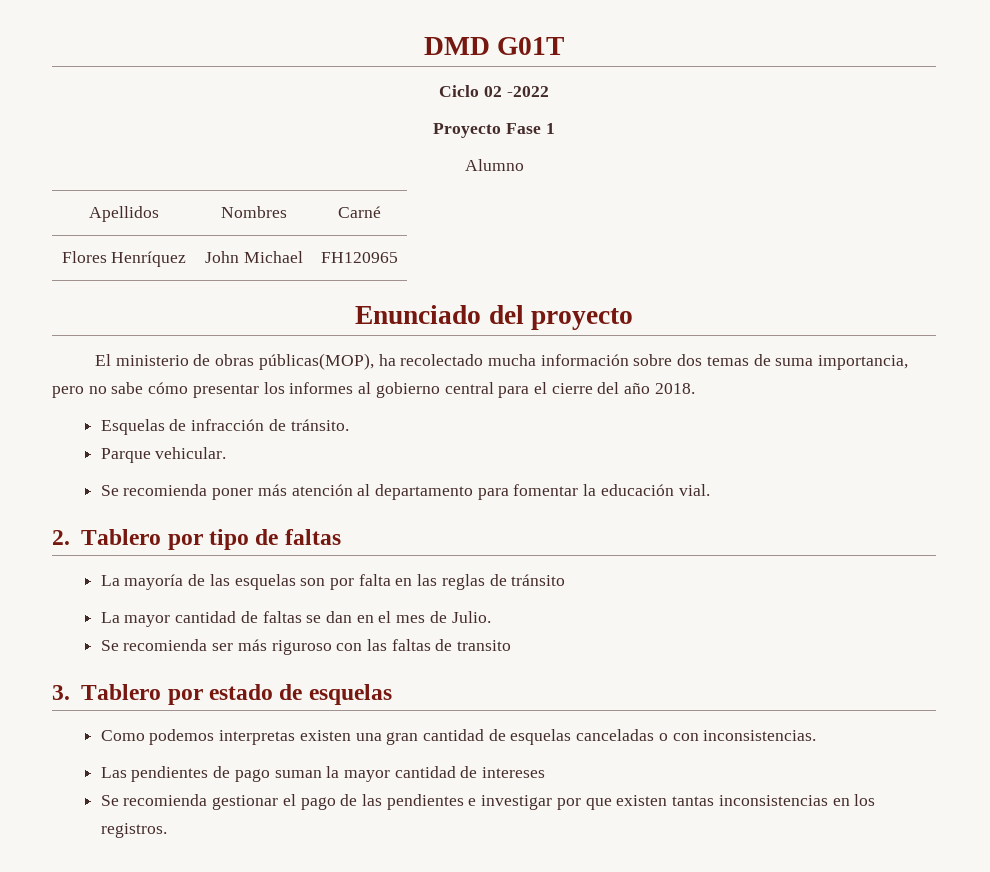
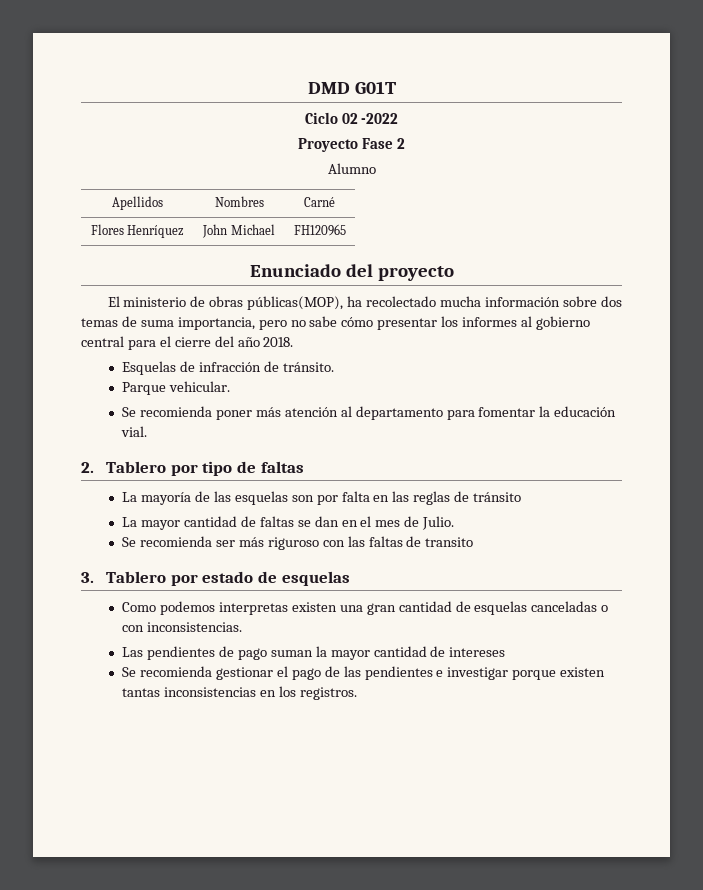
[545,123,555,134] 1 -> [396,138,405,149] 2
[556,798,612,810] por que -> [512,670,557,680] porque

